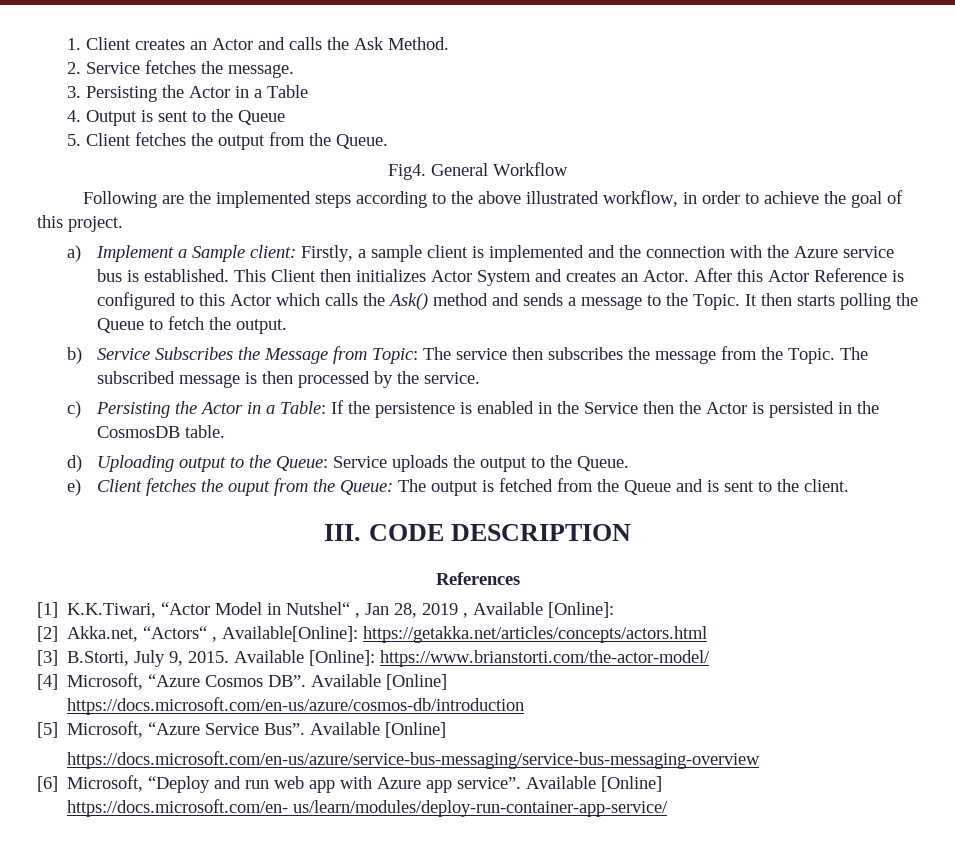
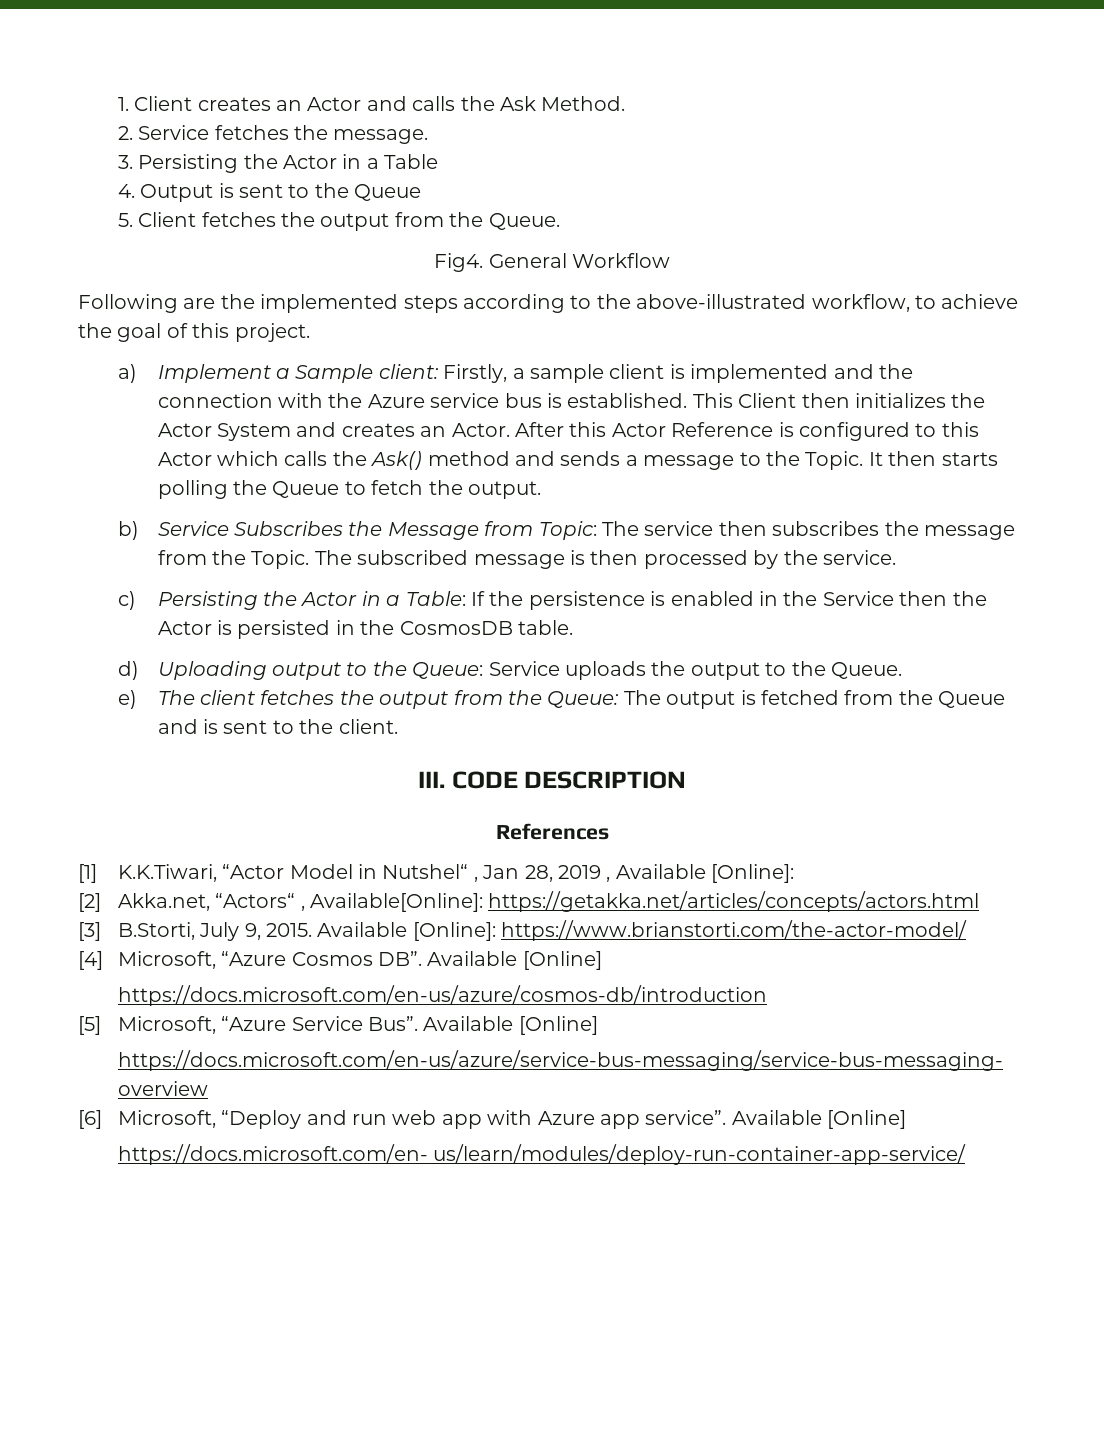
[478,190,741,207] above illustrated workflow, in order -> [636,294,910,312] above-illustrated workflow,
(426, 275) none -> [951,393,986,408] the
[96,478,270,496] Client fetches the ouput -> [157,690,449,709] The client fetches the output

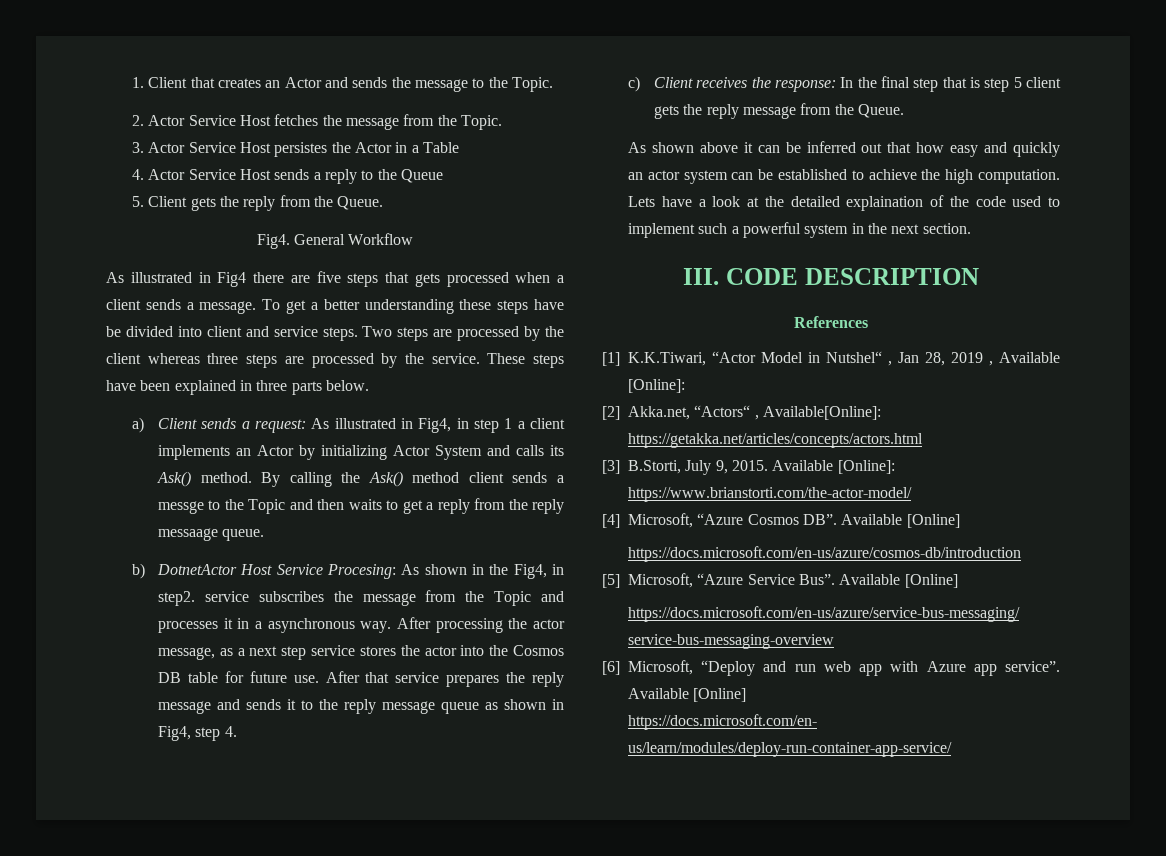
(193, 103) none -> [190,77,215,88] that
[412,96,626,111] [117,125,429,144] [117,154,239,173] calls the Ask Method. // 2. Service fetches the message. // 3. Persisting -> [352,77,553,92] [132,114,502,130] [132,142,328,157] sends the message to the Topic. // 2. Actor Service Host fetches the message from the Topic. // 3. Actor Service Host persistes
[140,183,284,202] Output is sent -> [148,169,357,184] Actor Service Host sends a reply
[201,212,390,231] fetches the output -> [190,196,276,211] gets the reply
[78,294,1019,313] [78,323,310,342] [117,364,914,383] [157,393,986,408] [157,422,979,441] [157,451,328,466] Following are the implemented steps according to the above-illustrated workflow, to achieve the goal of this project. // a) Implement a Sample client: Firstly, a sample client is implemented and the connection with the Azure service bus is established. This Client then initializes the Actor System and creates an Actor. After this Actor Reference is configured to this Actor which calls -> [106,271,564,287] [106,299,564,314] [106,326,564,341] [106,353,564,368] [106,380,369,395] [132,417,565,433] [158,445,564,460] [157,471,332,487] As illustrated in Fig4 there are five steps that gets processed when a client sends a message. To get a better understanding these steps have be divided into client and service steps. Two steps are processed by the client whereas three steps are processed by the service. These steps have been explained in three parts below. // a) Client sends a request: As illustrated in Fig4, in step 1 a client implements an Actor by initializing Actor System and calls its Ask() method. By calling
[515,451,998,470] [157,480,542,499] [117,521,767,540] and sends a message to the Topic. It then starts polling the Queue to fetch the output. // b) Service Subscribes the Message from Topic: The service then -> [468,472,564,483] [158,498,565,514] [158,528,265,541] [132,563,564,579] [158,591,249,606] client sends a messge to the Topic and then waits to get a reply from the reply messaage queue. // b) DotnetActor Host Service Procesing: As shown in the Fig4, in step2. service
[251,550,897,569] [117,591,987,610] [157,620,574,639] [117,661,903,680] [117,690,1006,709] [157,719,398,734] Topic. The subscribed message is then processed by the service. // c) Persisting the Actor in a Table: If the persistence is enabled in the Service then the Actor is persisted in the CosmosDB table. // d) Uploading output to the Queue: Service uploads the output to the Queue. // e) The client fetches the output from the Queue: The output is fetched from the Queue and is sent to the client. -> [494,591,565,606] [158,617,566,633] [158,645,565,660] [158,671,564,687] [158,699,564,714] [158,726,237,741] [628,76,1061,92] [654,103,904,119] [628,141,1060,157] [628,169,1060,184] [628,195,1060,211] [628,222,971,238] Topic and processes it in a asynchronous way. After processing the actor message, as a next step service stores the actor into the Cosmos DB table for future use. After that service prepares the reply message and sends it to the reply message queue as shown in Fig4, step 4. // c) Client receives the response: In the final step that is step 5 client gets the reply message from the Queue. // As shown above it can be inferred out that how easy and quickly an actor system can be established to achieve the high computation. Lets have a look at the detailed explaination of the code used to implement such a powerful system in the next section.

